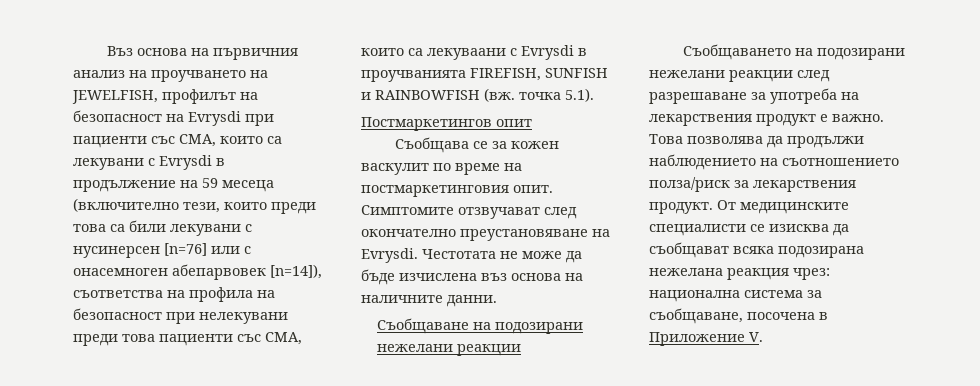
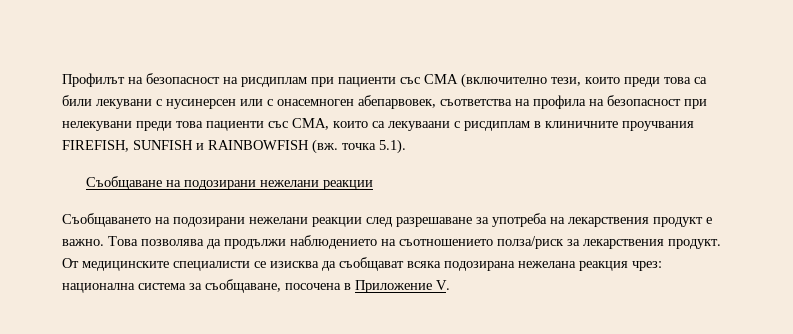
[106,46,298,60] [73,70,268,82] [72,89,236,104] Въз основа на първичния анализ на проучването на JEWELFISH, профилът -> [62,73,125,87] Профилът
[188,111,241,126] Evrysdi -> [241,77,307,87] рисдиплам
[179,134,282,147] [73,155,225,170] [73,178,274,192] СМА, които са лекувани с Evrysdi в продължение на 59 месеца -> [424,74,458,84] СМА
[164,243,207,256] [n=76] -> (236, 104) none
[172,264,322,280] абепарвовек [n=14]), -> [358,95,436,109] абепарвовек,
[521,45,587,60] [361,70,466,82] Evrysdi в проучванията -> [464,121,694,131] рисдиплам в клиничните проучвания
[361,117,532,131] [394,137,559,153] [361,163,522,175] [361,185,553,197] [361,205,577,219] [361,229,610,241] [361,248,582,263] [361,269,583,285] [361,295,497,307] // Постмаркетингов опит // Съобщава се за кожен васкулит по време на постмаркетинговия опит. Симптомите отзвучават след окончателно преустановяване на Evrysdi. Честотата не може да бъде изчислена въз основа на наличните данни. -> (406, 146) none

